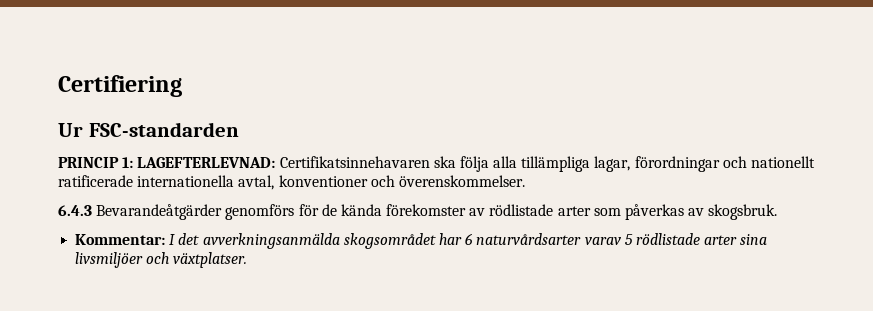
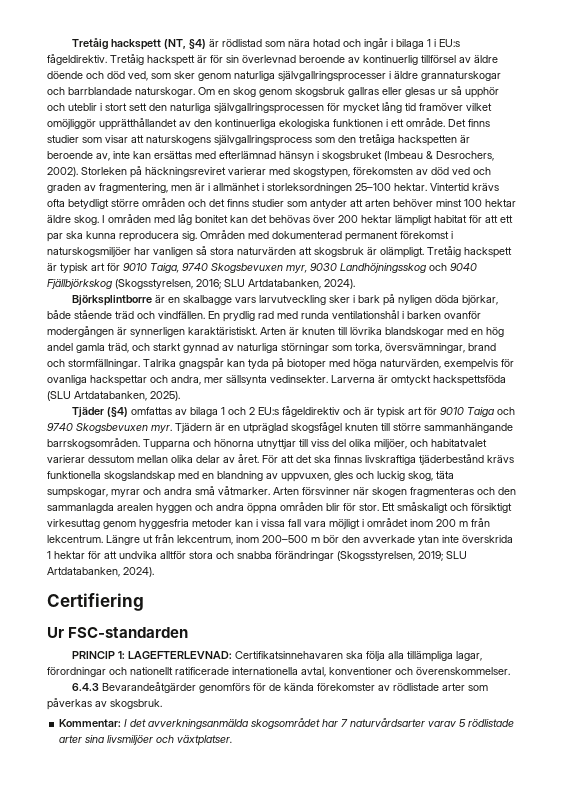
(58, 86) none -> [71,38,460,50] [47,54,498,66] [47,71,501,82] [47,86,499,98] [47,102,492,114] [47,118,490,130] [47,134,470,146] [47,151,494,161] [47,166,491,178] [47,183,499,193] [47,198,516,209] [47,214,513,226] [47,230,453,242] [47,246,512,258] [47,263,477,274] [47,279,355,289] [71,294,498,306] [47,310,481,322] [47,326,504,337] [47,343,496,353] [47,358,514,370] [47,375,506,386] [47,391,180,401] [71,406,515,418] [47,422,513,434] [47,438,487,450] [47,454,514,465] [47,471,454,482] [47,486,516,498] [47,502,512,514] [47,518,490,529] [47,534,513,545] [47,551,467,561] [47,567,154,577] Tretåig hackspett (NT, §4) är rödlistad som nära hotad och ingår i bilaga 1 i EU:s fågeldirektiv. Tretåig hackspett är för sin överlevnad beroende av kontinuerlig tillförsel av äldre döende och död ved, som sker genom naturliga självgallringsprocesser i äldre grannaturskogar och barrblandade naturskogar. Om en skog genom skogsbruk gallras eller glesas ur så upphör och uteblir i stort sett den naturliga självgallringsprocessen för mycket lång tid framöver vilket omöjliggör upprätthållandet av den kontinuerliga ekologiska funktionen i ett område. Det finns studier som visar att naturskogens självgallringsprocess som den tretåiga hackspetten är beroende av, inte kan ersättas med efterlämnad hänsyn i skogsbruket (Imbeau & Desrochers, 2002). Storleken på häckningsreviret varierar med skogstypen, förekomsten av död ved och graden av fragmentering, men är i allmänhet i storleksordningen 25–100 hektar. Vintertid krävs ofta betydligt större områden och det finns studier som antyder att arten behöver minst 100 hektar äldre skog. I områden med låg bonitet kan det behövas över 200 hektar lämpligt habitat för att ett par ska kunna reproducera sig. Områden med dokumenterad permanent förekomst i naturskogsmiljöer har vanligen så stora naturvärden att skogsbruk är olämpligt. Tretåig hackspett är typisk art för 9010 Taiga, 9740 Skogsbevuxen myr, 9030 Landhöjningsskog och 9040 Fjällbjörkskog (Skogsstyrelsen, 2016; SLU Artdatabanken, 2024). // Björksplintborre är en skalbagge vars larvutveckling sker i bark på nyligen döda björkar, både stående träd och vindfällen. En prydlig rad med runda ventilationshål i barken ovanför modergången är synnerligen karaktäristiskt. Arten är knuten till lövrika blandskogar med en hög andel gamla träd, och starkt gynnad av naturliga störningar som torka, översvämningar, brand och stormfällningar. Talrika gnagspår kan tyda på biotoper med höga naturvärden, exempelvis för ovanliga hackspettar och andra, mer sällsynta vedinsekter. Larverna är omtyckt hackspettsföda (SLU Artdatabanken, 2025). // Tjäder (§4) omfattas av bilaga 1 och 2 EU:s fågeldirektiv och är typisk art för 9010 Taiga och 9740 Skogsbevuxen myr. Tjädern är en utpräglad skogsfågel knuten till större sammanhängande barrskogsområden. Tupparna och hönorna utnyttjar till viss del olika miljöer, och habitatvalet varierar dessutom mellan olika delar av året. För att det ska finnas livskraftiga tjäderbestånd krävs funktionella skogslandskap med en blandning av uppvuxen, gles och luckig skog, täta sumpskogar, myrar och andra små våtmarker. Arten försvinner när skogen fragmenteras och den sammanlagda arealen hyggen och andra öppna områden blir för stor. Ett småskaligt och försiktigt virkesuttag genom hyggesfria metoder kan i vissa fall vara möjligt i området inom 200 m från lekcentrum. Längre ut från lekcentrum, inom 200–500 m bör den avverkade ytan inte överskrida 1 hektar för att undvika alltför stora och snabba förändringar (Skogsstyrelsen, 2019; SLU Artdatabanken, 2024). //
[465,233,474,245] 6 -> [341,719,349,727] 7

